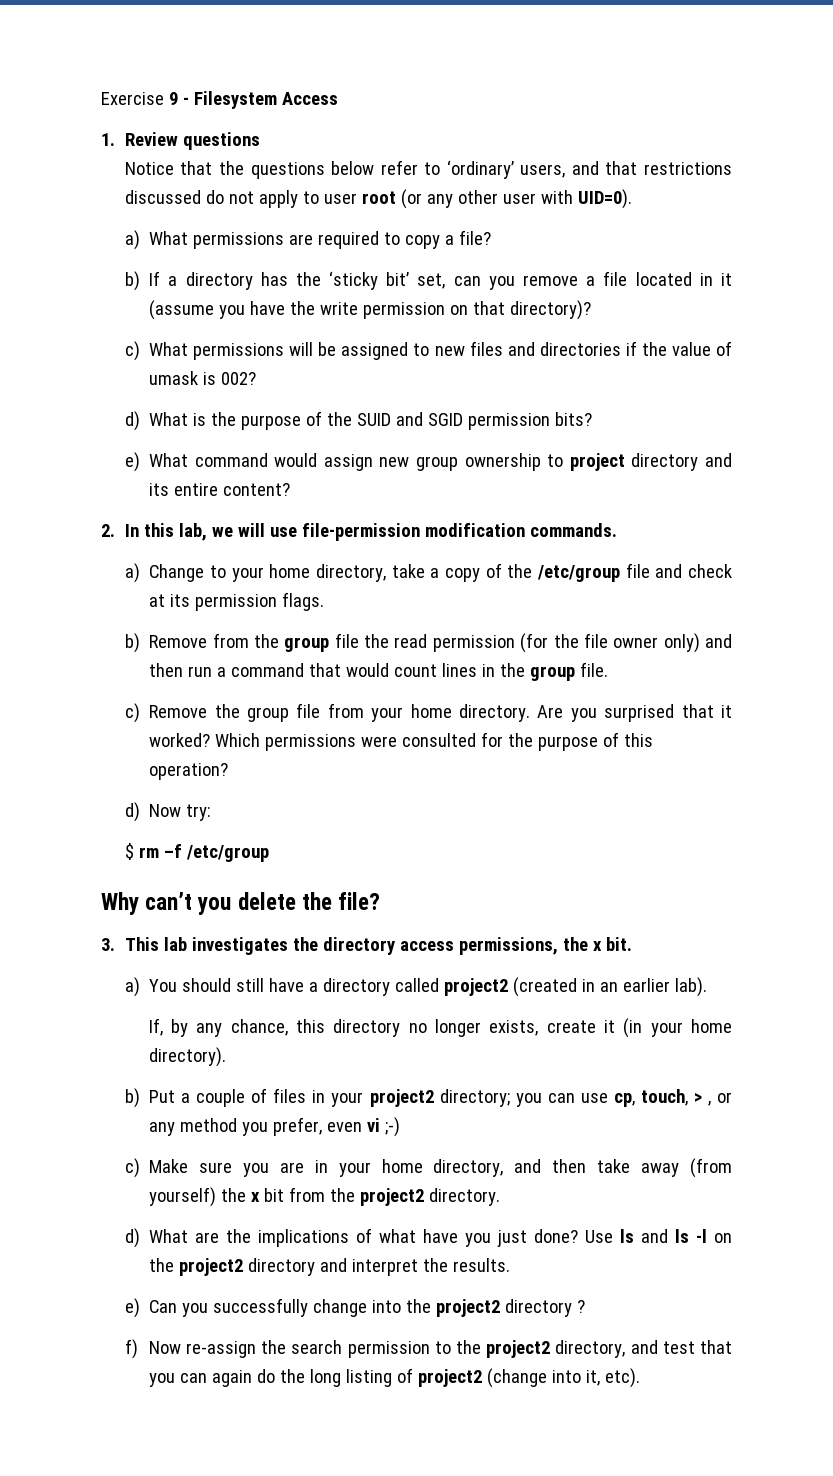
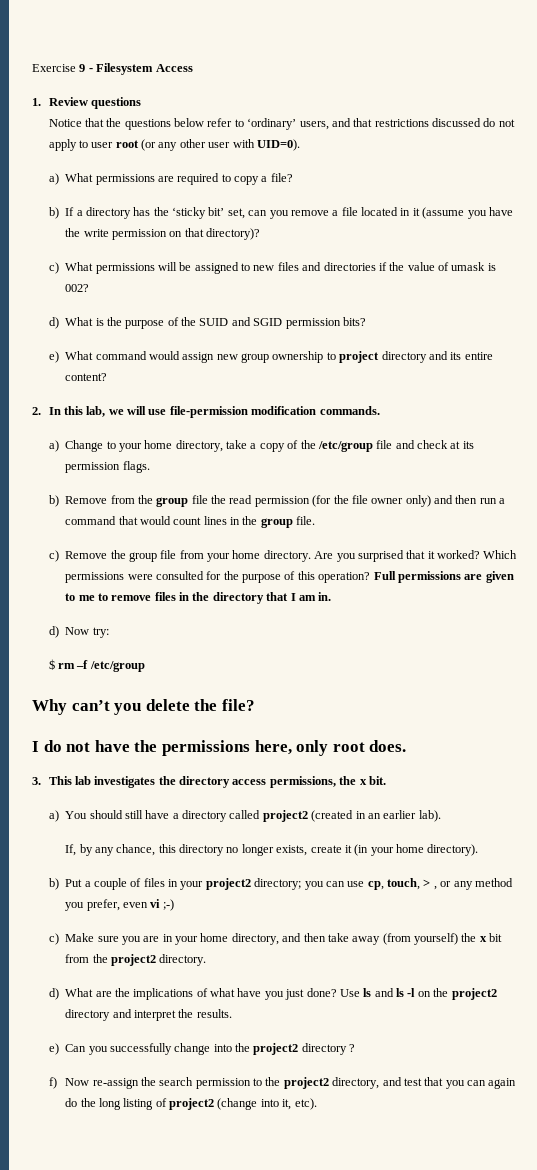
(229, 771) none -> [373,571,514,583] [65,592,332,604] Full permissions are given to me to remove files in the directory that I am in.
(381, 901) none -> [32,740,407,756] // I do not have the permissions here, only root does.

